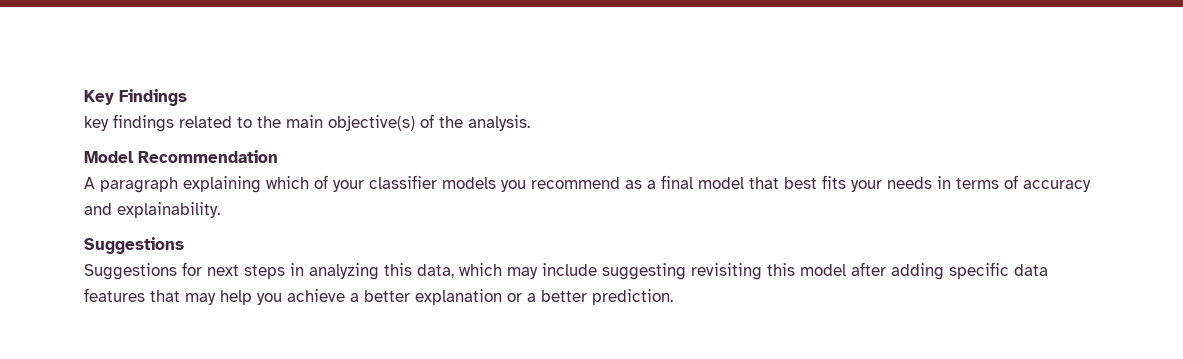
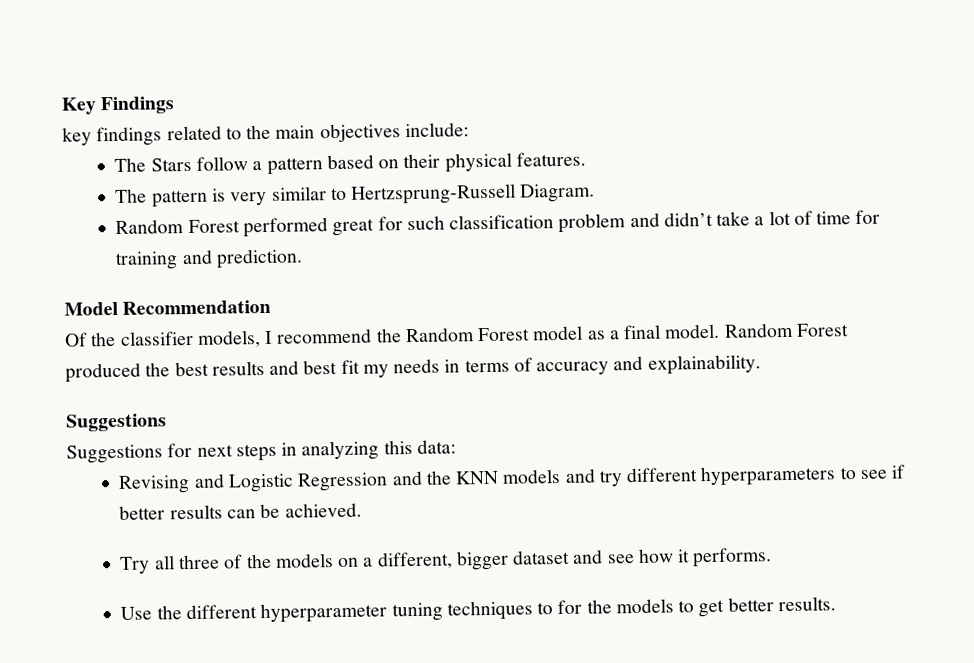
[328,114,530,131] [84,150,278,163] [84,175,882,193] objective(s) of the analysis. // Model Recommendation // A paragraph explaining which of your classifier models you recommend as a final model that best fits your -> [319,122,469,143] [114,151,586,175] [115,183,596,208] [115,209,881,238] [115,248,304,270] [64,299,272,316] [64,322,849,348] [65,359,389,383] objectives include: // The Stars follow a pattern based on their physical features. // The pattern is very similar to Hertzsprung-Russell Diagram. // Random Forest performed great for such classification problem and didn’t take a lot of time for training and prediction. // Model Recommendation // Of the classifier models, I recommend the Random Forest model as a final model. Random Forest produced the best results and best fit my
[417,262,1048,280] [84,288,673,305] data, which may include suggesting revisiting this model after adding specific data features that may help you achieve a better explanation or a better prediction. -> [416,439,456,454] [118,464,907,494] [119,502,362,520] [119,547,773,574] [120,596,836,624] data: // Revising and Logistic Regression and the KNN models and try different hyperparameters to see if better results can be achieved. // Try all three of the models on a different, bigger dataset and see how it performs. // Use the different hyperparameter tuning techniques to for the models to get better results.

